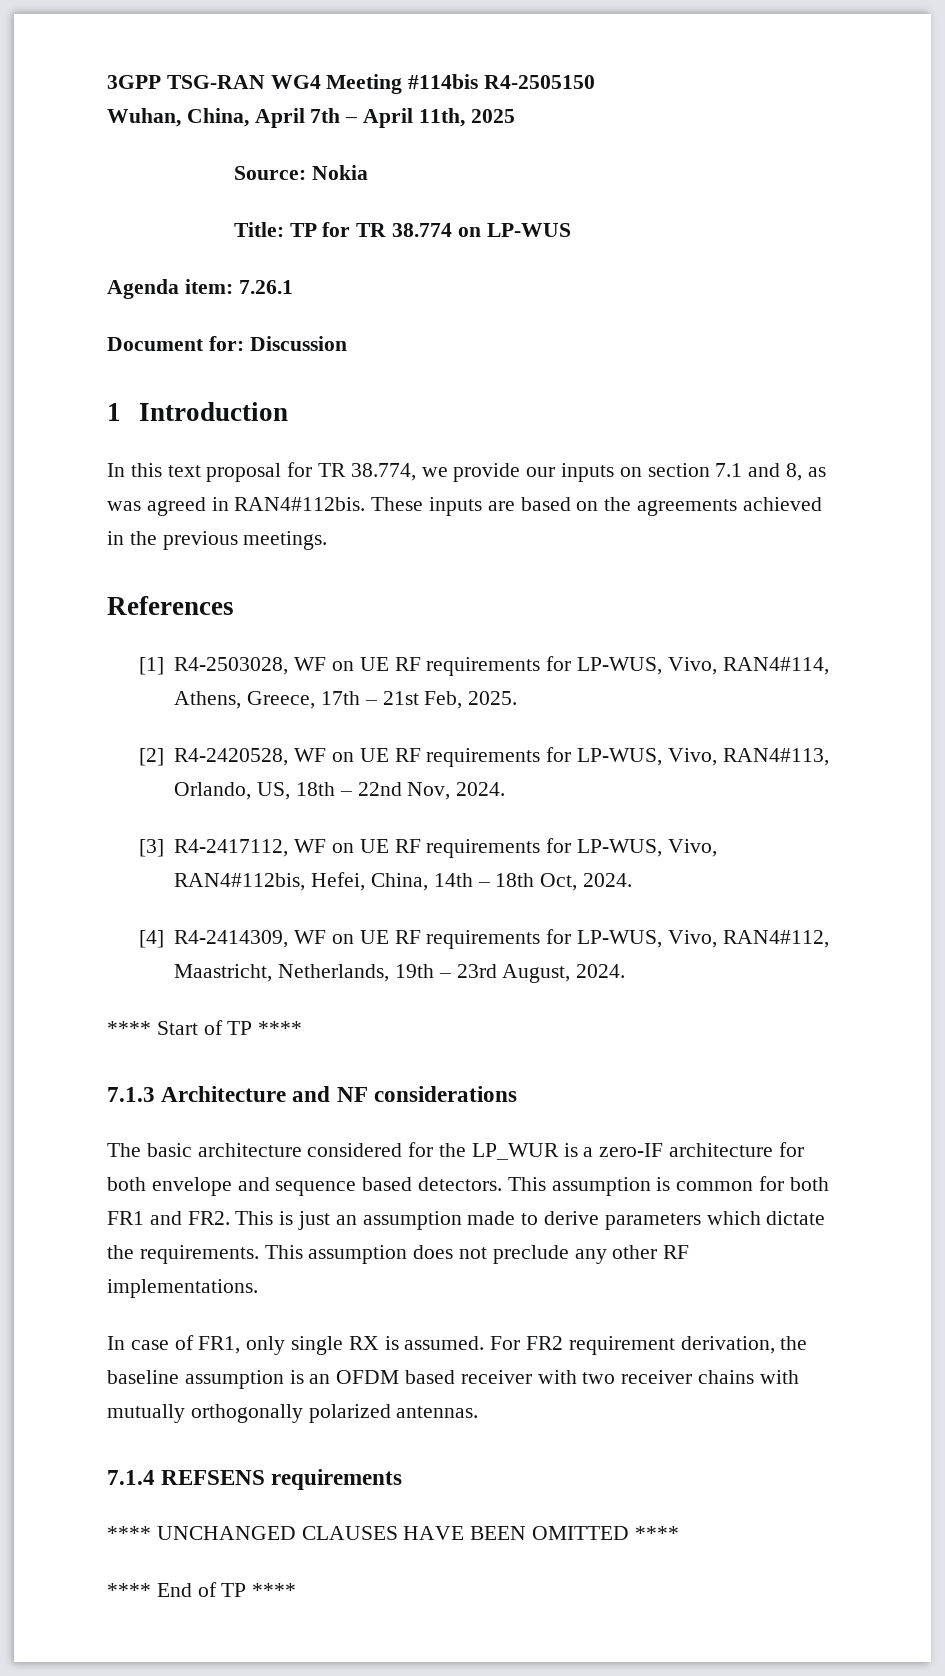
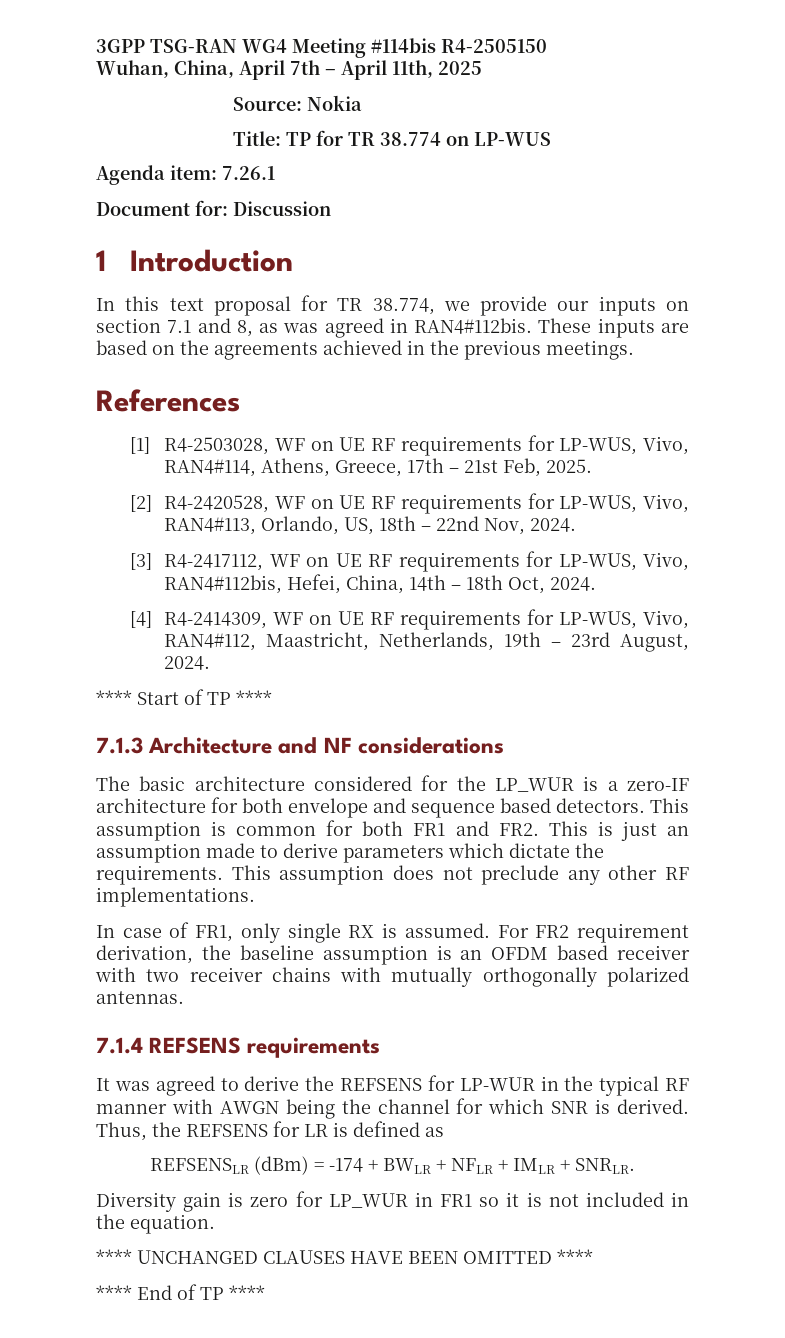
(403, 1479) none -> [96,1075,689,1096] [96,1098,689,1119] [96,1121,444,1141] [150,1156,635,1175] [96,1191,689,1212] [96,1214,215,1234] // It was agreed to derive the REFSENS for LP-WUR in the typical RF manner with AWGN being the channel for which SNR is derived. Thus, the REFSENS for LR is defined as // REFSENSLR (dBm) = -174 + BWLR + NFLR + IMLR + SNRLR. // Diversity gain is zero for LP_WUR in FR1 so it is not included in the equation.

